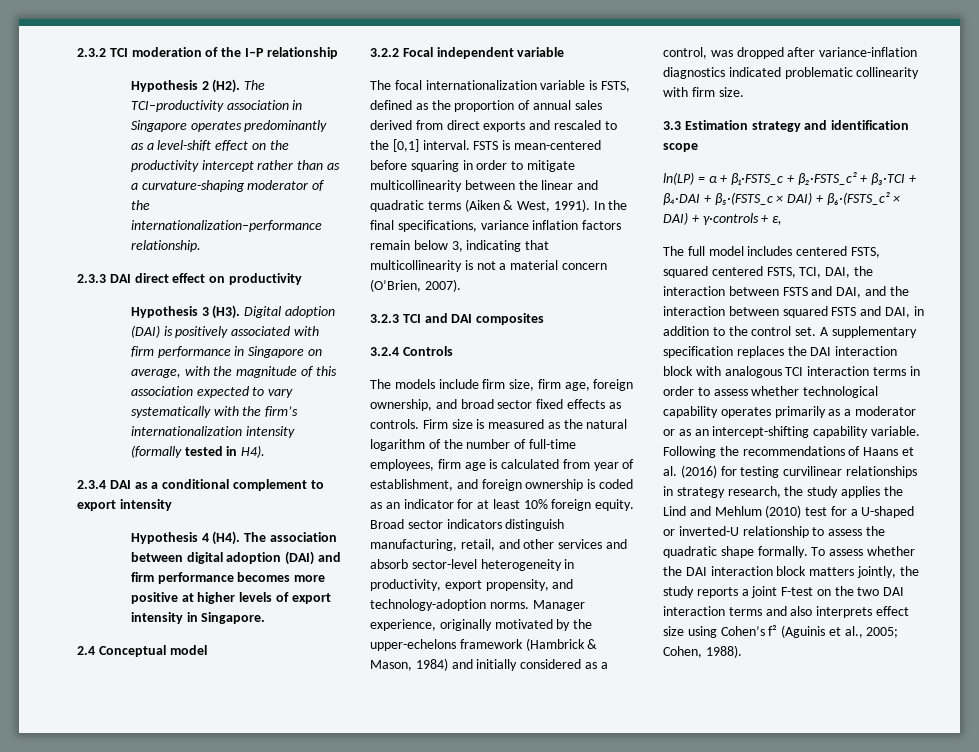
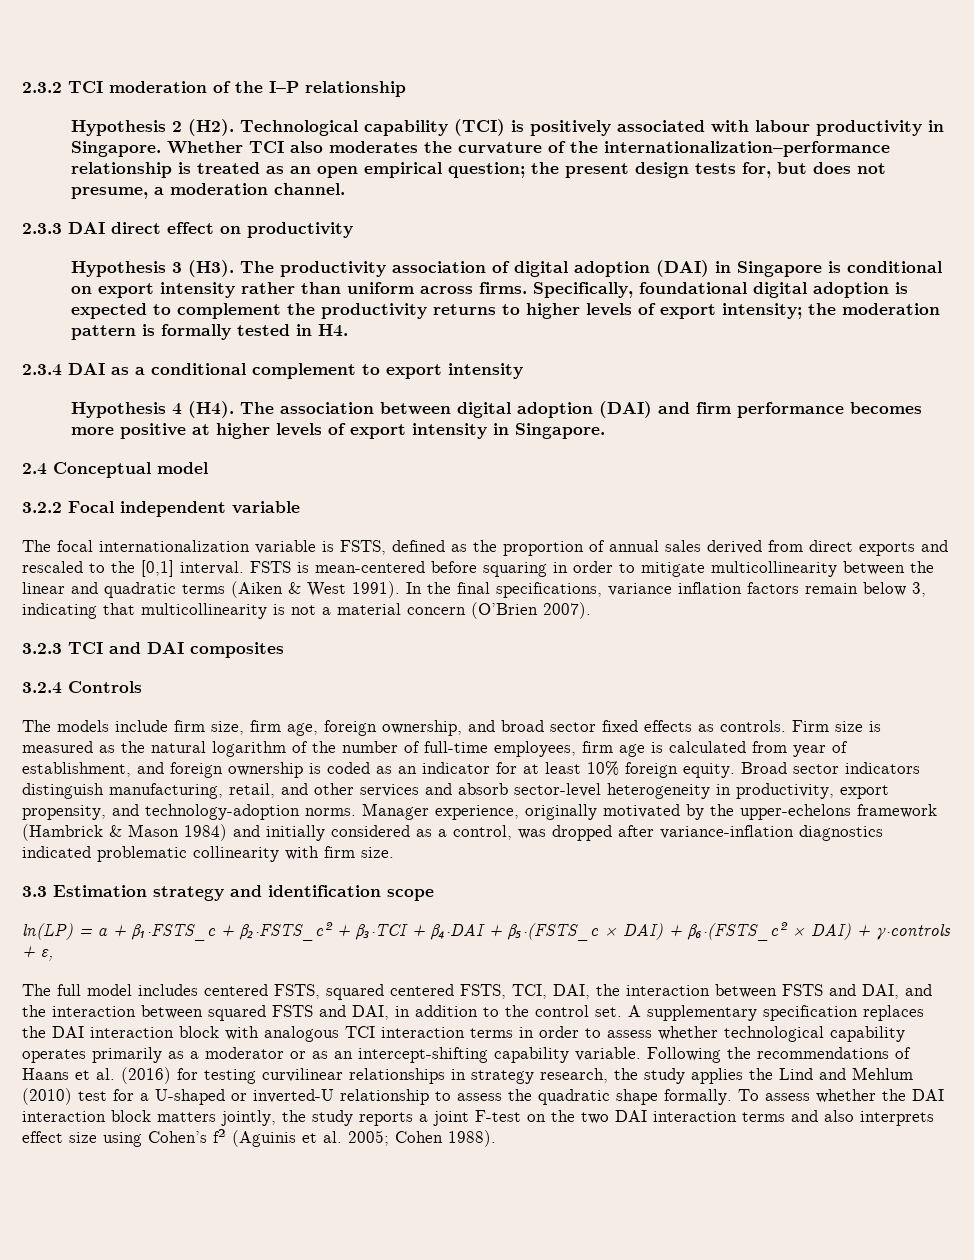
[244,80,266,90] [130,100,303,112] [130,120,328,132] [130,140,289,151] [130,160,340,172] [130,180,325,192] [130,200,150,210] [130,220,322,232] [130,240,201,252] The TCI–productivity association in Singapore operates predominantly as a level-shift effect on the productivity intercept rather than as a curvature-shaping moderator of the internationalization–performance relationship. -> [240,119,945,136] [71,141,891,157] [71,162,887,178] [71,183,346,199] Technological capability (TCI) is positively associated with labour productivity in Singapore. Whether TCI also moderates the curvature of the internationalization–performance relationship is treated as an open empirical question; the present design tests for, but does not presume, a moderation channel.
[244,306,335,318] [130,325,319,338] [130,346,322,358] [130,366,337,378] [130,386,294,398] [130,406,299,418] [130,426,295,438] [130,445,182,458] Digital adoption (DAI) is positively associated with firm performance in Singapore on average, with the magnitude of this association expected to vary systematically with the firm’s internationalization intensity (formally -> [240,260,943,277] [71,282,909,298] [71,303,941,319] [71,324,232,340] The productivity association of digital adoption (DAI) in Singapore is conditional on export intensity rather than uniform across firms. Specifically, foundational digital adoption is expected to complement the productivity returns to higher levels of export intensity; the moderation pattern is formally
[241,445,266,458] H4). -> [318,324,349,337] H4.
[517,201,551,212] West, -> [307,582,346,597] West
[370,279,421,292] (O’Brien, -> [471,602,538,619] (O’Brien
[370,660,412,671] Mason, -> [128,824,179,837] Mason
[844,626,899,638] [663,646,702,658] al., 2005; Cohen, -> [323,1130,443,1146] al. 2005; Cohen

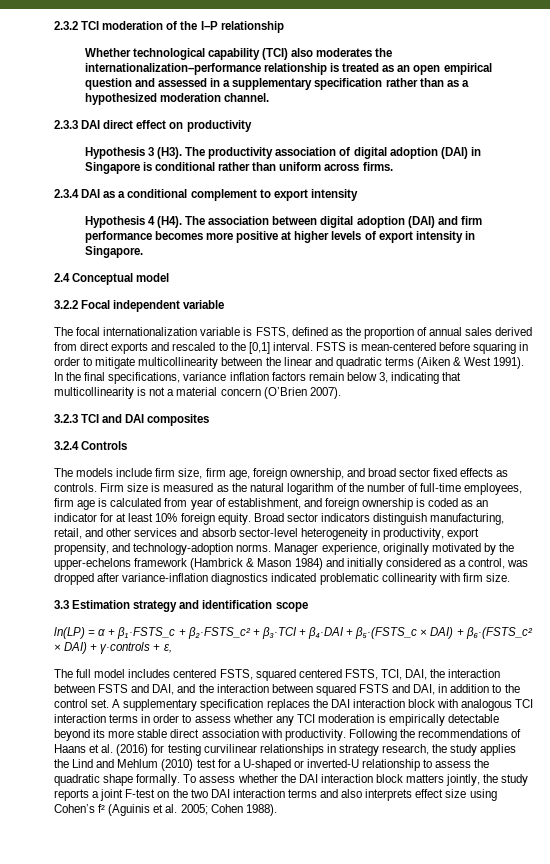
[71,119,945,136] [71,141,567,157] Hypothesis 2 (H2). Technological capability (TCI) is positively associated with labour productivity in Singapore. Whether TCI also moderates the curvature of -> [84,48,373,60] Whether technological capability (TCI) also moderates
[448,162,887,178] [71,187,165,199] question; the present design tests for, but does not presume, a -> [84,78,469,90] [84,93,157,105] question and assessed in a supplementary specification rather than as a hypothesized
[71,282,236,298] on export intensity -> (215, 166) none
[533,282,909,298] [71,303,941,319] [71,324,349,340] Specifically, foundational digital adoption is expected to complement the productivity returns to higher levels of export intensity; the moderation pattern is formally tested in H4. -> (393, 166) none
[724,1026,905,1042] [22,1047,641,1063] technological capability operates primarily as a moderator or as an intercept-shifting capability variable. -> [275,714,500,726] [54,729,346,741] any TCI moderation is empirically detectable beyond its more stable direct association with productivity.

